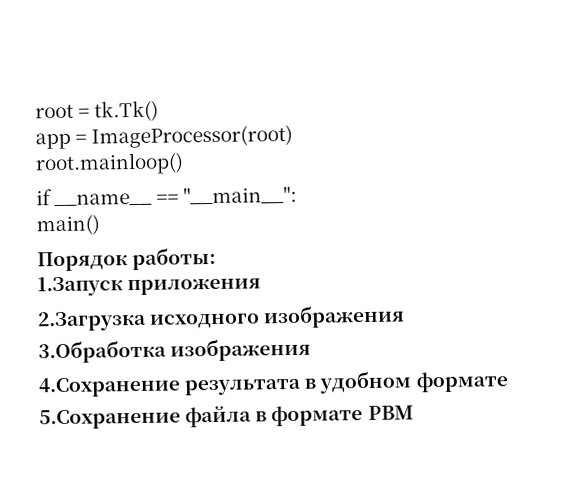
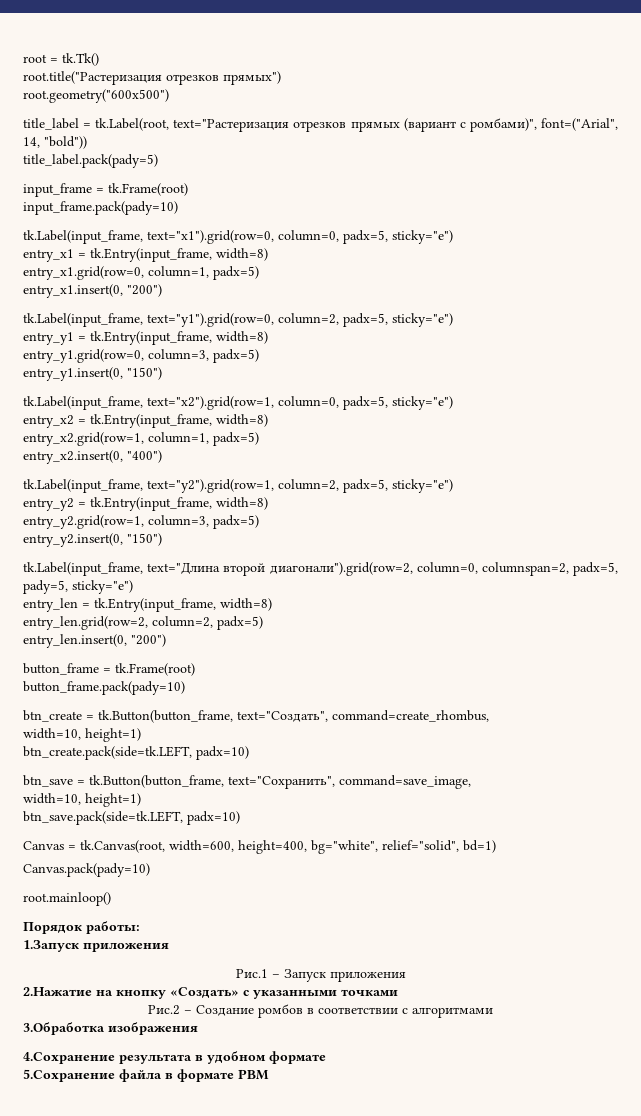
[35,124,294,150] [35,152,184,176] [36,185,298,207] [36,214,100,236] [37,246,217,272] [37,276,262,297] [37,304,406,332] app = ImageProcessor(root) // root.mainloop() // if __name__ == "__main__": // main() // Порядок работы: // 1.Запуск приложения // 2.Загрузка исходного изображения -> [23,71,281,85] [23,89,169,103] [23,118,618,132] [23,136,87,149] [23,154,158,168] [23,183,188,197] [23,201,178,215] [23,230,453,244] [23,248,268,262] [23,266,259,280] [23,284,162,298] [23,313,453,327] [23,331,268,345] [23,349,259,363] [23,367,162,381] [23,396,453,410] [23,414,268,428] [23,432,259,446] [23,450,162,464] [23,479,453,493] [23,497,268,511] [23,515,259,529] [23,533,162,547] [23,562,618,576] [23,580,133,594] [23,598,272,612] [23,616,263,630] [23,634,166,648] [23,663,195,676] [23,681,185,695] [23,710,489,723] [23,728,141,742] [23,746,249,760] [23,775,471,789] [23,793,141,807] [23,811,240,825] [23,840,496,854] [23,863,150,877] [23,892,111,906] [23,921,140,934] [23,940,169,952] [235,969,406,982] [23,987,398,999] [148,1004,493,1018] root.title("Растеризация отрезков прямых") // root.geometry("600x500") // title_label = tk.Label(root, text="Растеризация отрезков прямых (вариант с ромбами)", font=("Arial", 14, "bold")) // title_label.pack(pady=5) // input_frame = tk.Frame(root) // input_frame.pack(pady=10) // tk.Label(input_frame, text="x1").grid(row=0, column=0, padx=5, sticky="e") // entry_x1 = tk.Entry(input_frame, width=8) // entry_x1.grid(row=0, column=1, padx=5) // entry_x1.insert(0, "200") // tk.Label(input_frame, text="y1").grid(row=0, column=2, padx=5, sticky="e") // entry_y1 = tk.Entry(input_frame, width=8) // entry_y1.grid(row=0, column=3, padx=5) // entry_y1.insert(0, "150") // tk.Label(input_frame, text="x2").grid(row=1, column=0, padx=5, sticky="e") // entry_x2 = tk.Entry(input_frame, width=8) // entry_x2.grid(row=1, column=1, padx=5) // entry_x2.insert(0, "400") // tk.Label(input_frame, text="y2").grid(row=1, column=2, padx=5, sticky="e") // entry_y2 = tk.Entry(input_frame, width=8) // entry_y2.grid(row=1, column=3, padx=5) // entry_y2.insert(0, "150") // tk.Label(input_frame, text="Длина второй диагонали").grid(row=2, column=0, columnspan=2, padx=5, pady=5, sticky="e") // entry_len = tk.Entry(input_frame, width=8) // entry_len.grid(row=2, column=2, padx=5) // entry_len.insert(0, "200") // button_frame = tk.Frame(root) // button_frame.pack(pady=10) // btn_create = tk.Button(button_frame, text="Создать", command=create_rhombus, // width=10, height=1) // btn_create.pack(side=tk.LEFT, padx=10) // btn_save = tk.Button(button_frame, text="Сохранить", command=save_image, // width=10, height=1) // btn_save.pack(side=tk.LEFT, padx=10) // Canvas = tk.Canvas(root, width=600, height=400, bg="white", relief="solid", bd=1) // Canvas.pack(pady=10) // root.mainloop() // Порядок работы: // 1.Запуск приложения // Рис.1 – Запуск приложения // 2.Нажатие на кнопку «Создать» с указанными точками // Рис.2 – Создание ромбов в соответствии с алгоритмами

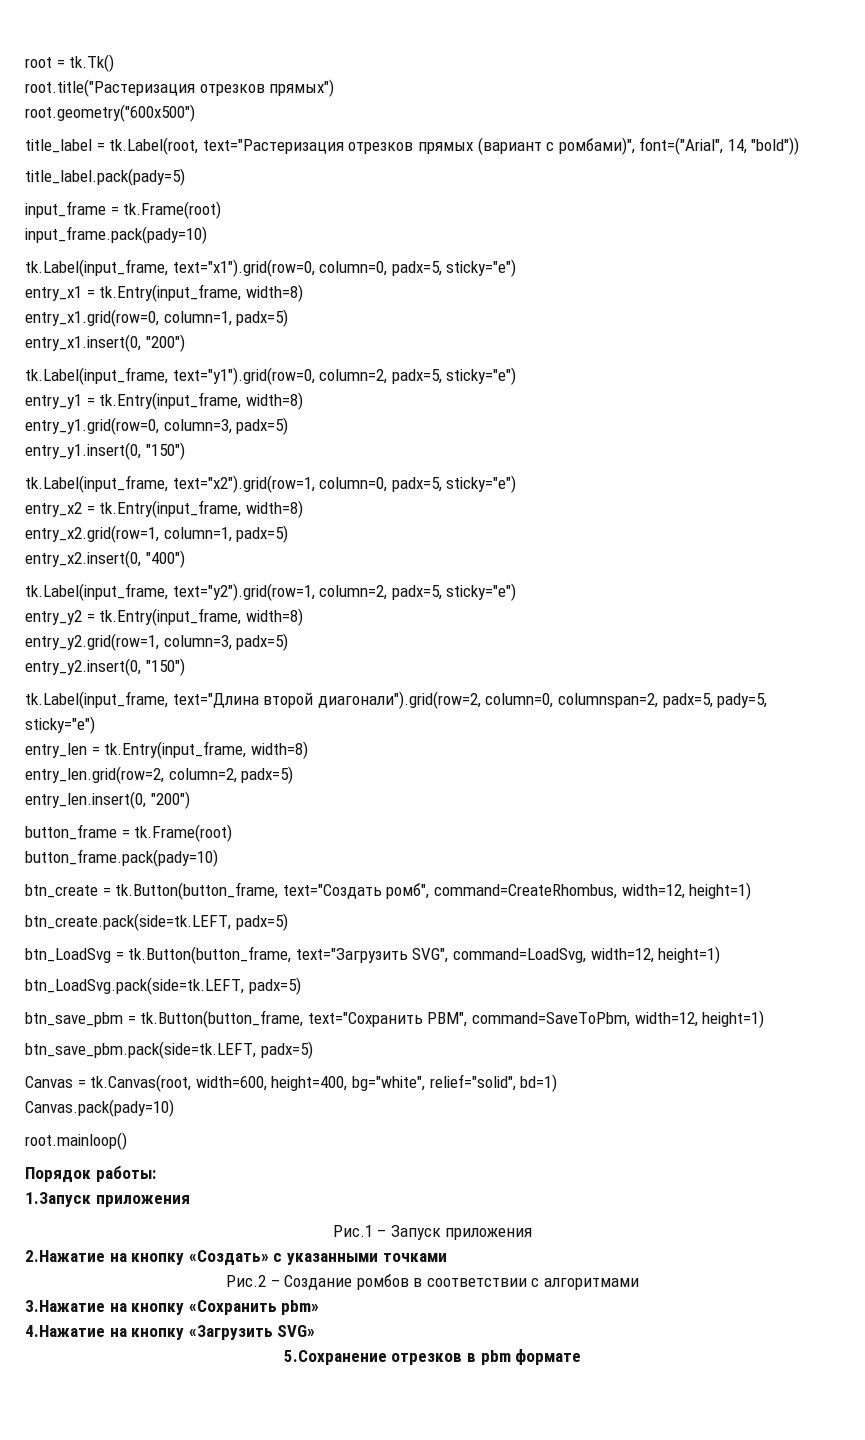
[237,710,489,722] [23,728,141,742] [23,746,249,760] [23,775,471,789] [23,793,141,807] [23,811,240,825] text="Создать", command=create_rhombus, // width=10, height=1) // btn_create.pack(side=tk.LEFT, padx=10) // btn_save = tk.Button(button_frame, text="Сохранить", command=save_image, // width=10, height=1) // btn_save.pack(side=tk.LEFT, padx=10) -> [282,882,752,900] [25,913,288,931] [25,946,721,964] [25,977,301,995] [25,1010,765,1028] [25,1041,313,1059] text="Создать ромб", command=CreateRhombus, width=12, height=1) // btn_create.pack(side=tk.LEFT, padx=5) // btn_LoadSvg = tk.Button(button_frame, text="Загрузить SVG", command=LoadSvg, width=12, height=1) // btn_LoadSvg.pack(side=tk.LEFT, padx=5) // btn_save_pbm = tk.Button(button_frame, text="Сохранить PBM", command=SaveToPbm, width=12, height=1) // btn_save_pbm.pack(side=tk.LEFT, padx=5)
[23,1022,198,1035] [23,1051,326,1064] [23,1069,269,1082] 3.Обработка изображения // 4.Сохранение результата в удобном формате // 5.Сохранение файла в формате PBM -> [25,1300,320,1315] [25,1325,316,1340] [283,1349,582,1365] 3.Нажатие на кнопку «Сохранить pbm» // 4.Нажатие на кнопку «Загрузить SVG» // 5.Сохранение отрезков в pbm формате

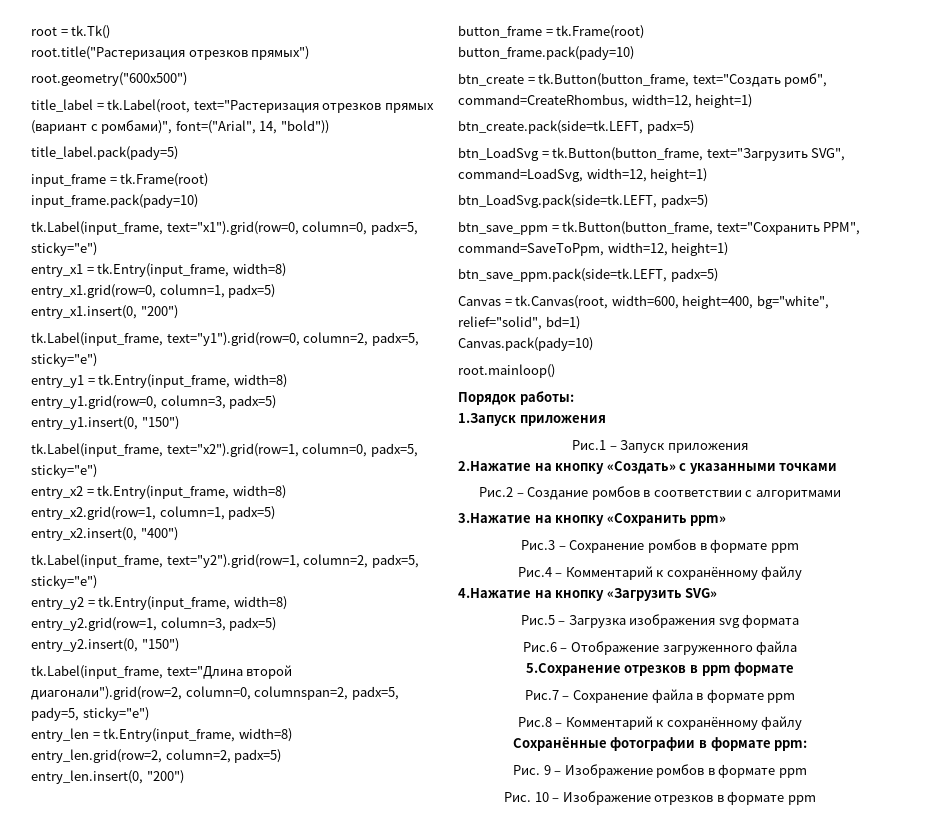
[25,1012,123,1027] btn_save_pbm -> [458,221,548,235] btn_save_ppm
[427,1010,765,1028] [25,1041,256,1059] PBM", command=SaveToPbm, width=12, height=1) // btn_save_pbm.pack(side=tk.LEFT, -> [823,222,861,235] [458,242,729,256] [458,268,667,282] PPM", command=SaveToPpm, width=12, height=1) // btn_save_ppm.pack(side=tk.LEFT,
[281,1300,320,1315] pbm» -> [690,515,727,526] [521,539,799,553] [517,566,803,580] ppm» // Рис.3 – Сохранение ромбов в формате ppm // Рис.4 – Комментарий к сохранённому файлу
(316, 1331) none -> [520,614,800,628] [522,641,798,655] // Рис.5 – Загрузка изображения svg формата // Рис.6 – Отображение загруженного файла
[480,1349,582,1365] pbm формате -> [701,662,795,676] [524,689,796,703] [517,716,803,730] [512,737,808,751] [513,764,807,778] [504,791,816,805] ppm формате // Рис.7 – Сохранение файла в формате ppm // Рис.8 – Комментарий к сохранённому файлу // Сохранённые фотографии в формате ppm: // Рис. 9 – Изображение ромбов в формате ppm // Рис. 10 – Изображение отрезков в формате ppm

